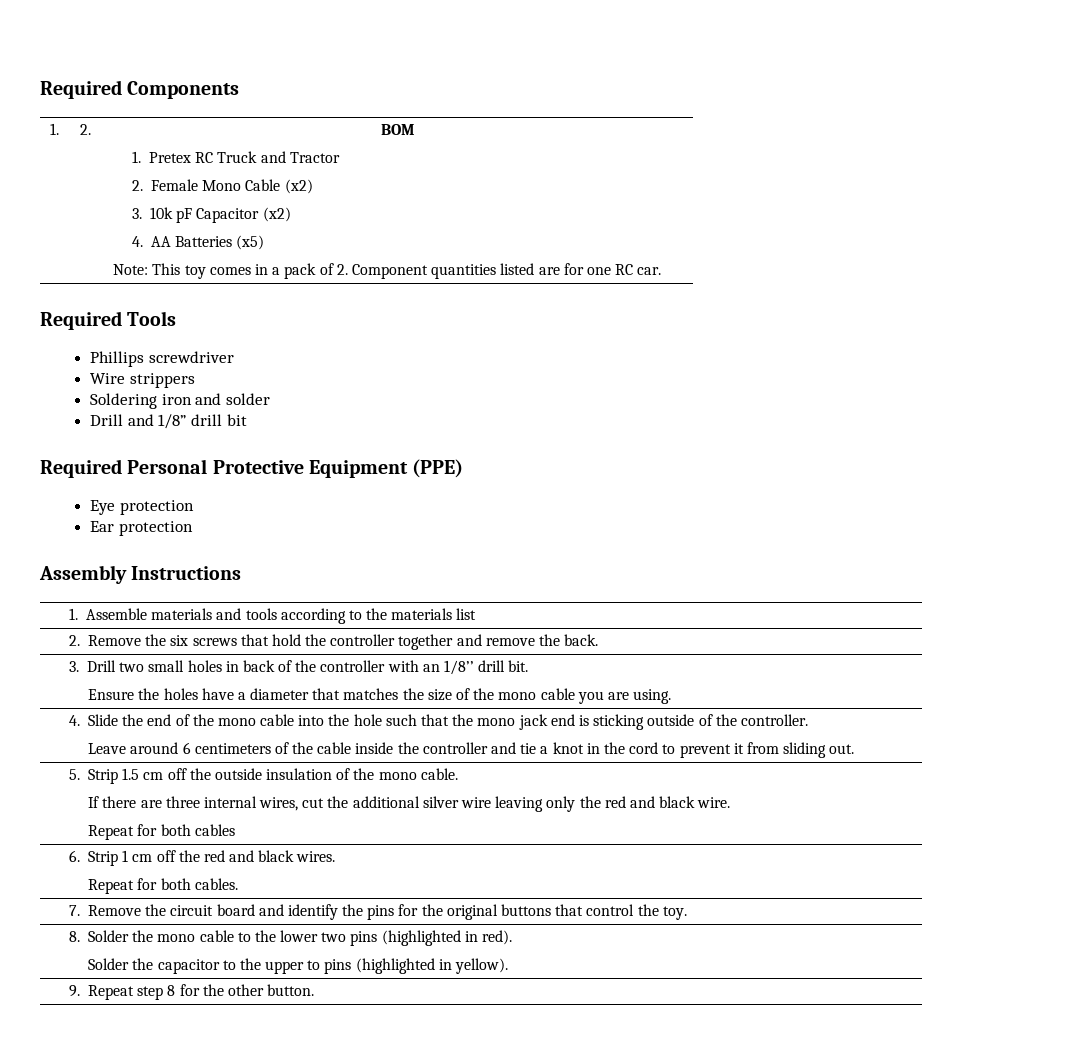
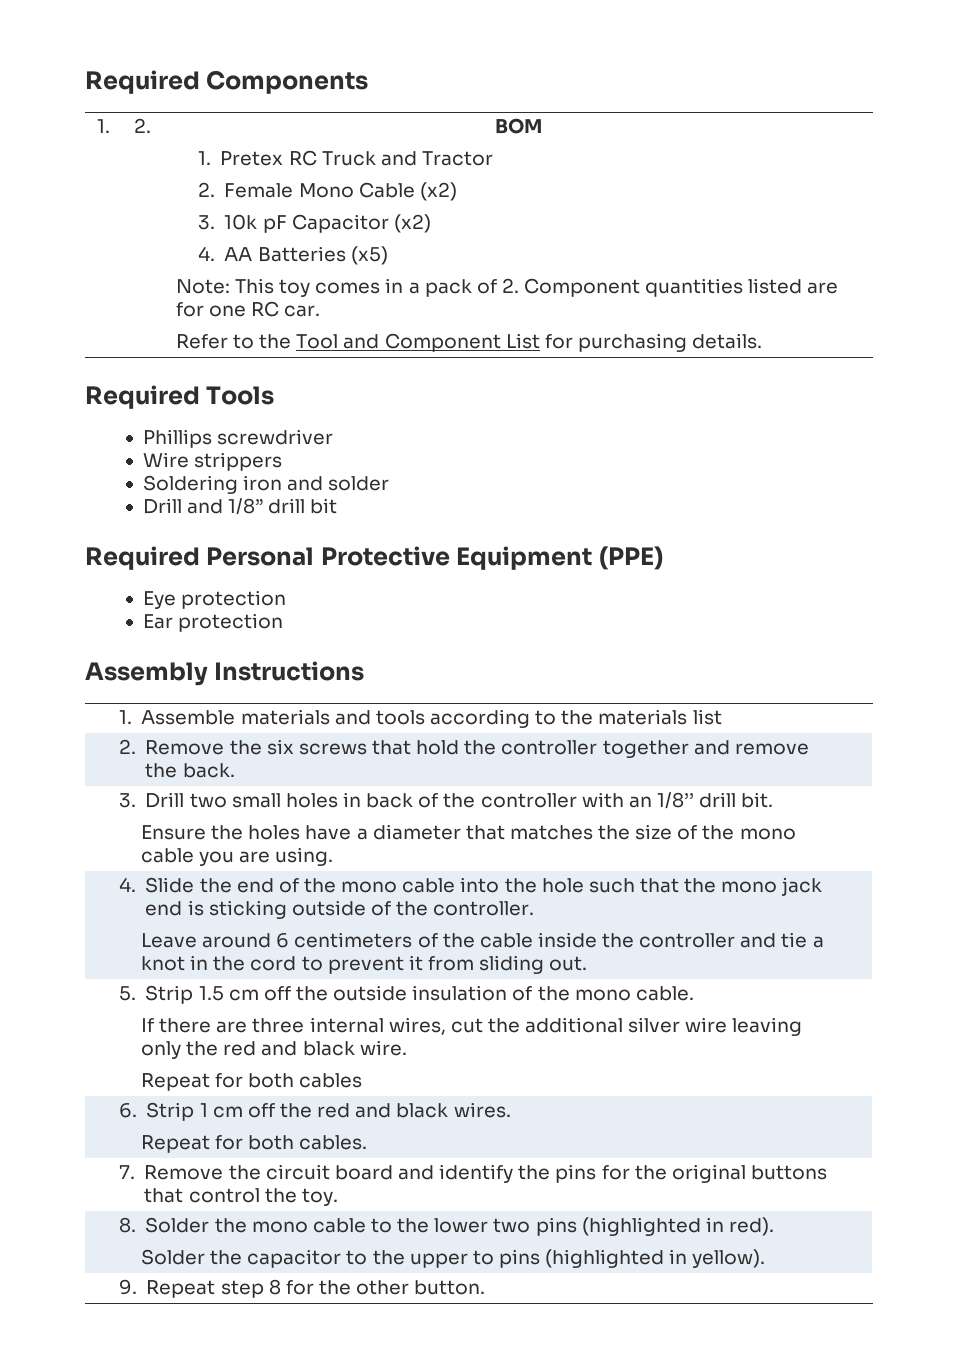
(662, 271) none -> [175,333,763,352] // Refer to the Tool and Component List for purchasing details.

